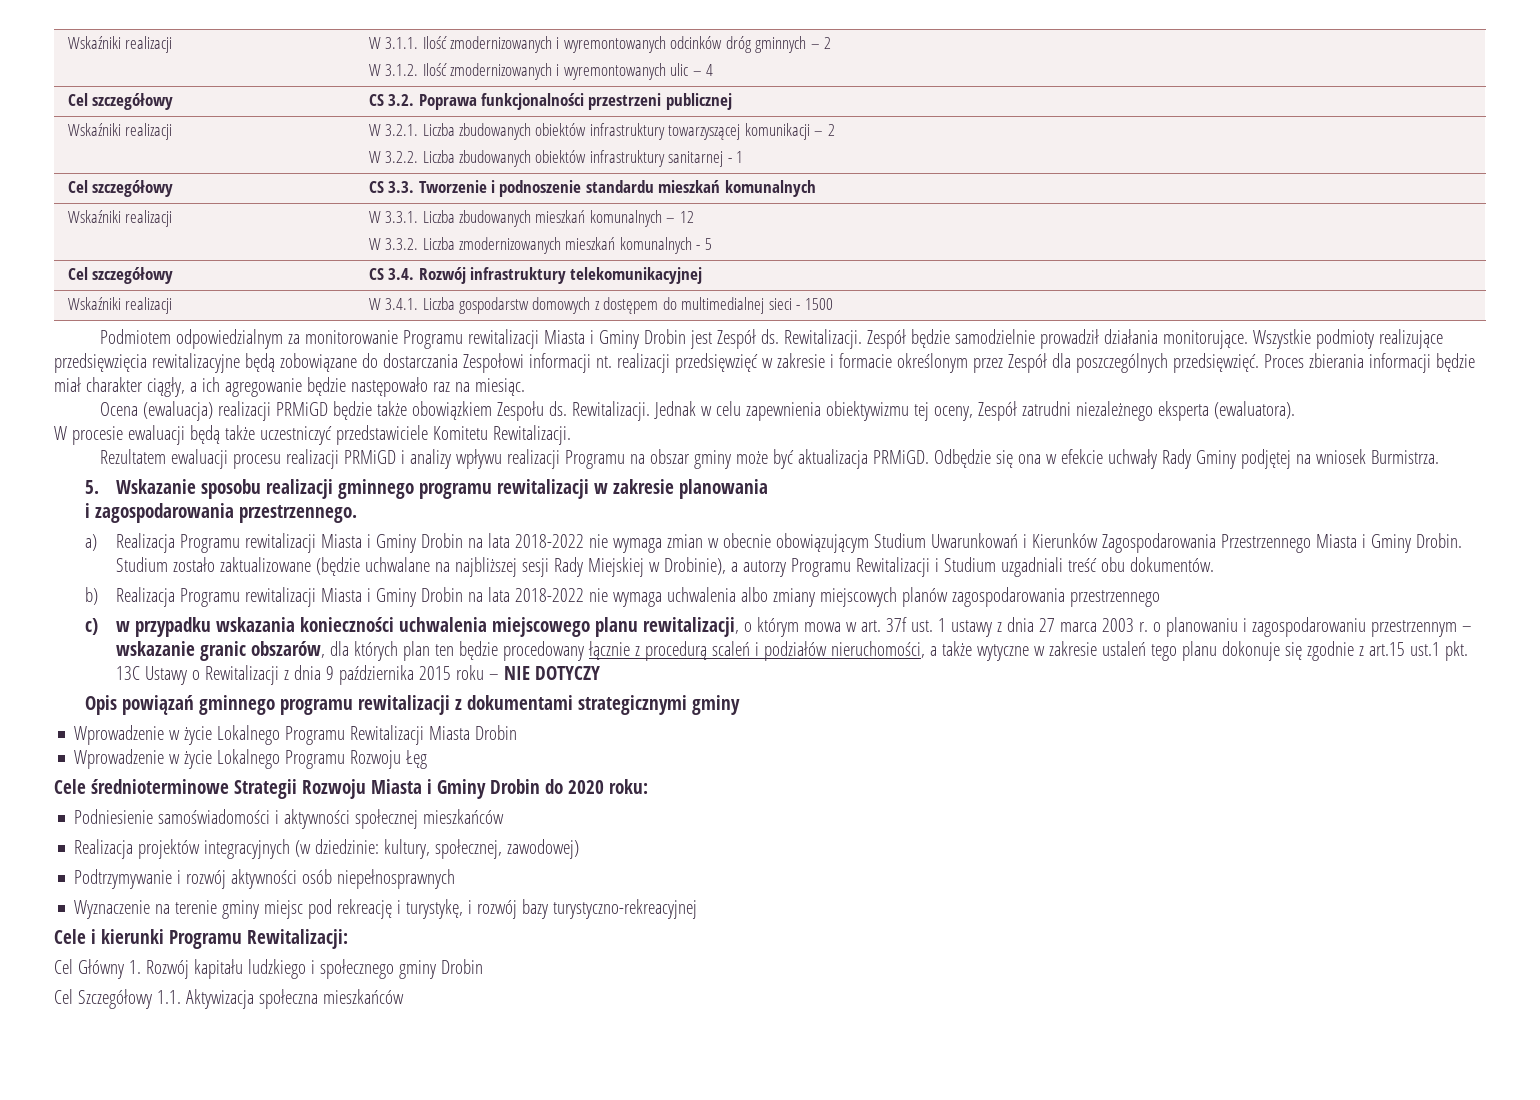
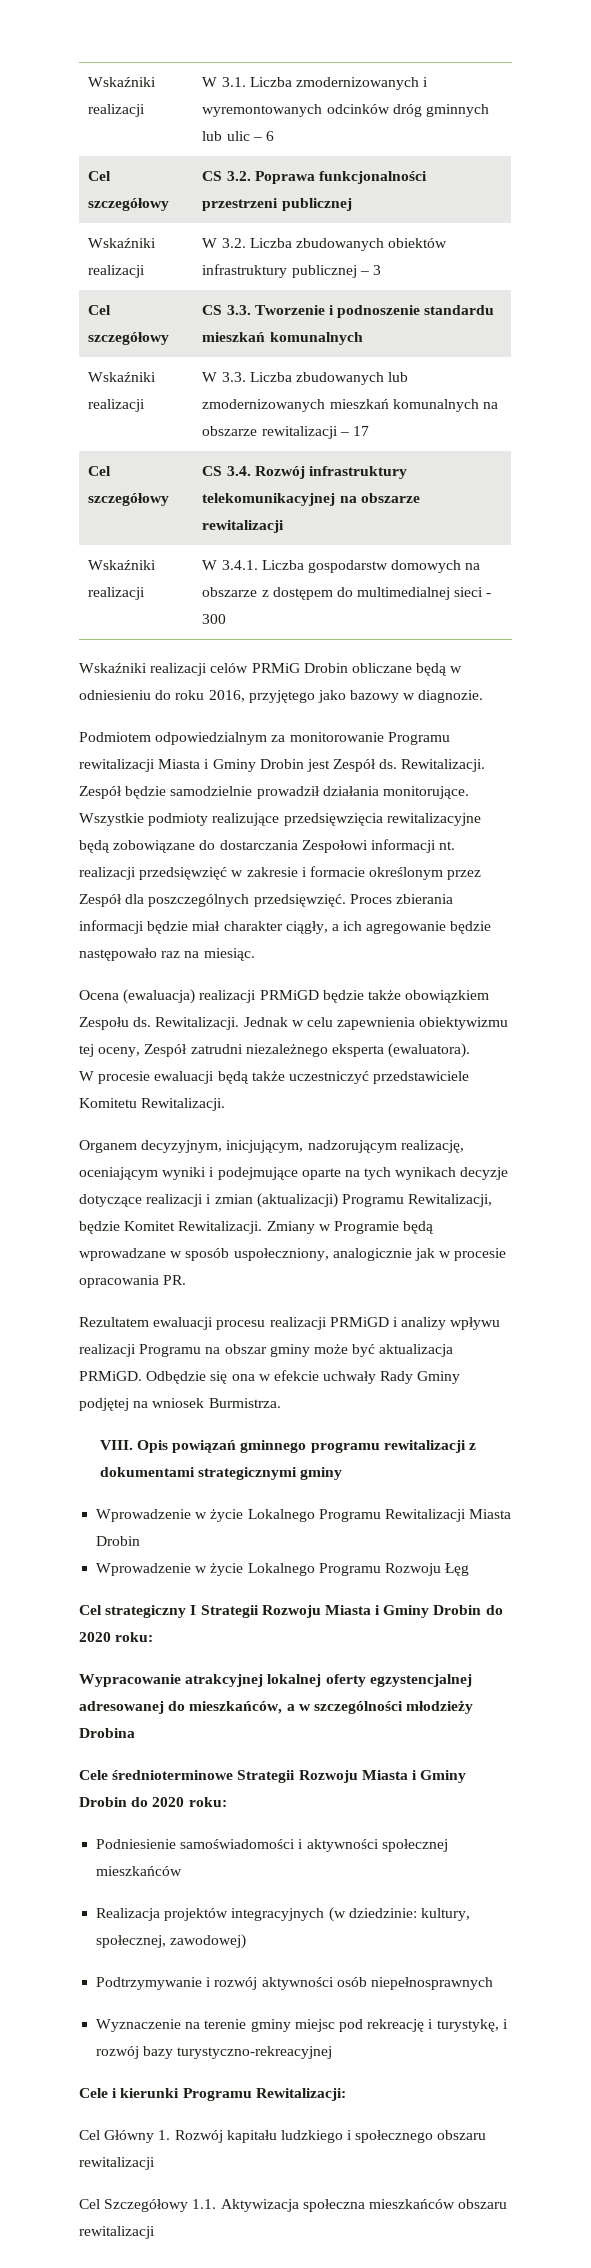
[67,36,173,53] [368,36,447,49] Wskaźniki realizacji | W 3.1.1. Ilość -> [88,77,157,87] [88,104,146,117] [202,77,292,87] Wskaźniki realizacji | W 3.1. Liczba
[810,37,832,49] [368,63,666,80] – 2 // W 3.1.2. Ilość zmodernizowanych i wyremontowanych -> [202,131,223,141] lub
[706,64,714,76] 4 -> [265,131,274,141] 6
[385,123,835,140] [368,150,744,167] 3.2.1. Liczba zbudowanych obiektów infrastruktury towarzyszącej komunikacji – 2 // W 3.2.2. Liczba zbudowanych obiektów infrastruktury sanitarnej - 1 -> [221,238,448,251] [202,264,381,278] 3.2. Liczba zbudowanych obiektów infrastruktury publicznej – 3
[385,210,694,227] [368,237,712,254] 3.3.1. Liczba zbudowanych mieszkań komunalnych – 12 // W 3.3.2. Liczba zmodernizowanych mieszkań komunalnych - 5 -> [221,372,409,385] [202,399,498,412] [202,426,369,439] 3.3. Liczba zbudowanych lub zmodernizowanych mieszkań komunalnych na obszarze rewitalizacji – 17
(703, 275) none -> [339,493,420,503] [202,520,285,533] na obszarze rewitalizacji
(591, 305) none -> [465,563,481,570] [202,587,258,597] na obszarze
[804,298,833,310] 1500 -> [202,614,227,624] [79,663,463,676] [79,690,484,703] 300 // Wskaźniki realizacji celów PRMiG Drobin obliczane będą w odniesieniu do roku 2016, przyjętego jako bazowy w diagnozie.
(571, 435) none -> [79,1140,464,1153] [79,1167,509,1180] [79,1193,493,1208] [79,1221,435,1234] [79,1248,507,1261] [79,1275,187,1288] // Organem decyzyjnym, inicjującym, nadzorującym realizację, oceniającym wyniki i podejmujące oparte na tych wynikach decyzje dotyczące realizacji i zmian (aktualizacji) Programu Rewitalizacji, będzie Komitet Rewitalizacji. Zmiany w Programie będą wprowadzane w sposób uspołeczniony, analogicznie jak w procesie opracowania PR.
[85,479,769,499] [85,503,358,523] [85,533,1463,553] [116,557,1215,577] [85,587,1161,607] [85,617,1473,637] [116,641,1469,661] [116,665,601,685] 5. Wskazanie sposobu realizacji gminnego programu rewitalizacji w zakresie planowania // i zagospodarowania przestrzennego. // a) Realizacja Programu rewitalizacji Miasta i Gminy Drobin na lata 2018-2022 nie wymaga zmian w obecnie obowiązującym Studium Uwarunkowań i Kierunków Zagospodarowania Przestrzennego Miasta i Gminy Drobin. Studium zostało zaktualizowane (będzie uchwalane na najbliższej sesji Rady Miejskiej w Drobinie), a autorzy Programu Rewitalizacji i Studium uzgadniali treść obu dokumentów. // b) Realizacja Programu rewitalizacji Miasta i Gminy Drobin na lata 2018-2022 nie wymaga uchwalenia albo zmiany miejscowych planów zagospodarowania przestrzennego // c) w przypadku wskazania konieczności uchwalenia miejscowego planu rewitalizacji, o którym mowa w art. 37f ust. 1 ustawy z dnia 27 marca 2003 r. o planowaniu i zagospodarowaniu przestrzennym – wskazanie granic obszarów, dla których plan ten będzie procedowany łącznie z procedurą scaleń i podziałów nieruchomości, a także wytyczne w zakresie ustaleń tego planu dokonuje się zgodnie z art.15 ust.1 pkt. 13C Ustawy o Rewitalizacji z dnia 9 października 2015 roku – NIE DOTYCZY // -> [99,1440,133,1450] VIII.
(428, 759) none -> [79,1605,503,1618] [79,1632,154,1642] [79,1674,472,1687] [79,1700,474,1714] [79,1728,135,1738] // Cel strategiczny I Strategii Rozwoju Miasta i Gminy Drobin do 2020 roku: // Wypracowanie atrakcyjnej lokalnej oferty egzystencjalnej adresowanej do mieszkańców, a w szczególności młodzieży Drobina
[398,959,483,979] gminy Drobin -> [437,2130,487,2140] [79,2157,155,2170] obszaru rewitalizacji
(404, 996) none -> [458,2199,508,2209] [79,2226,155,2239] obszaru rewitalizacji

